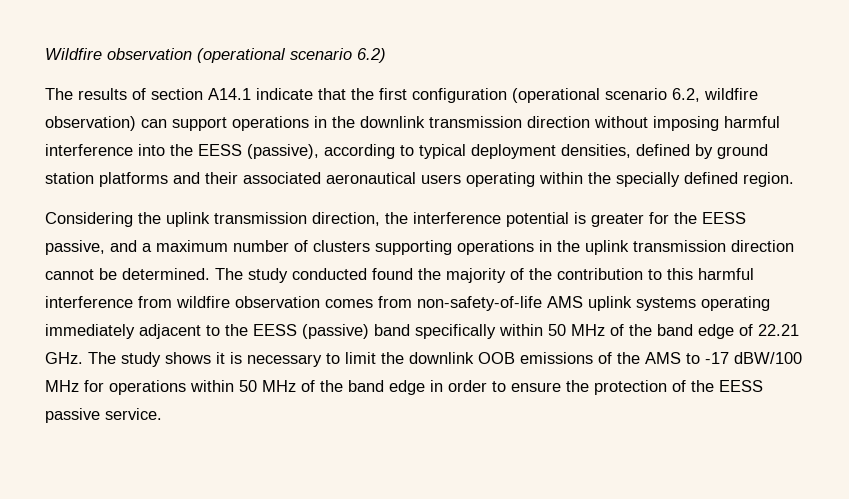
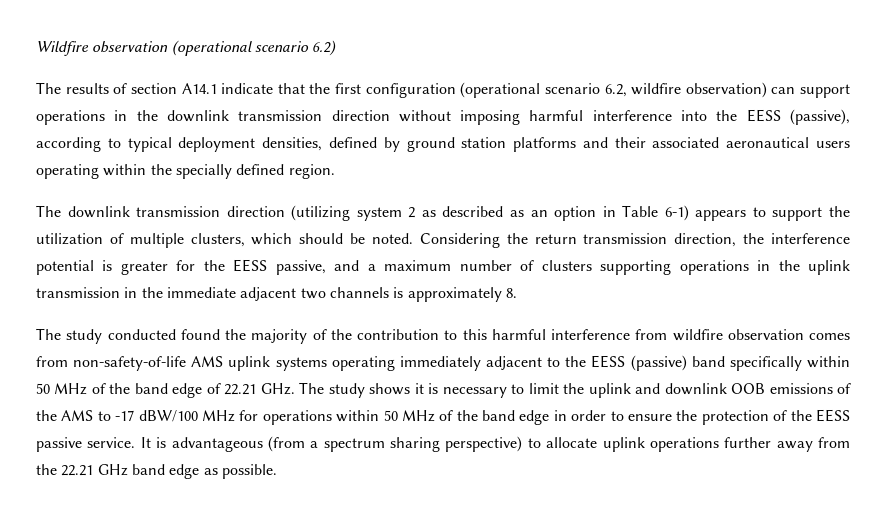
(794, 179) none -> [36,205,850,221] [36,233,413,248] The downlink transmission direction (utilizing system 2 as described as an option in Table 6-1) appears to support the utilization of multiple clusters, which should be noted.
[166,212,210,227] uplink -> [534,234,577,244] return
[731,240,794,252] [45,268,210,280] direction cannot be determined. -> [124,287,517,302] in the immediate adjacent two channels is approximately 8. //
(404, 358) none -> [588,383,661,398] uplink and
(162, 414) none -> [140,436,850,452] [36,464,277,479] It is advantageous (from a spectrum sharing perspective) to allocate uplink operations further away from the 22.21 GHz band edge as possible.

